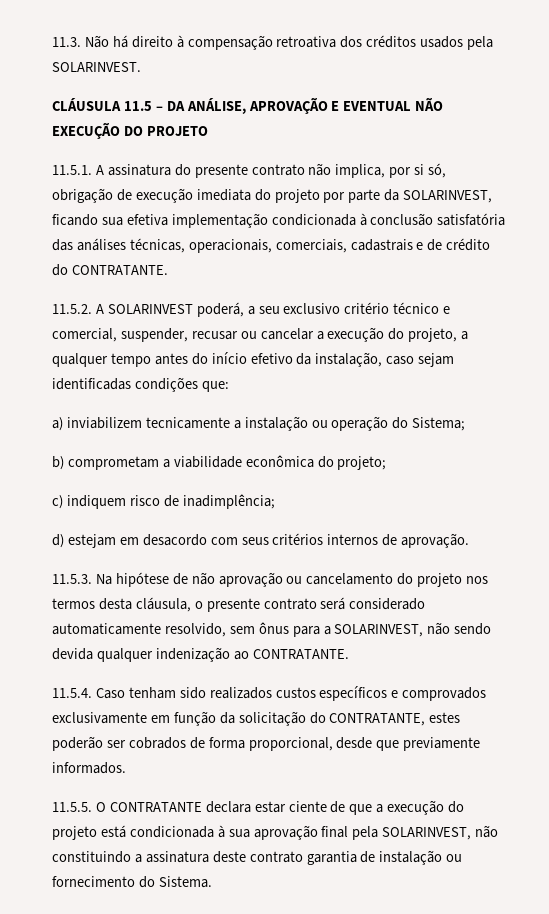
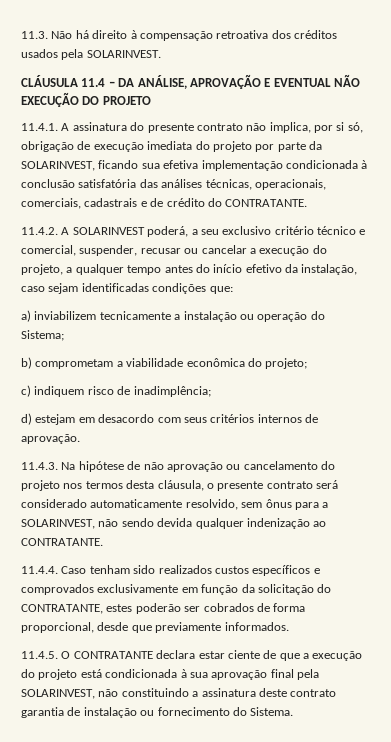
[123,101,152,111] 11.5 -> [81,78,106,87] 11.4
[52,165,92,175] 11.5.1. -> [21,123,58,131] 11.4.1.
[52,304,92,314] 11.5.2. -> [21,227,58,235] 11.4.2.
[52,574,92,584] 11.5.3. -> [21,462,58,470] 11.4.3.
[52,688,92,698] 11.5.4. -> [21,566,58,574] 11.4.4.
[52,802,92,812] 11.5.5. -> [21,651,58,659] 11.4.5.

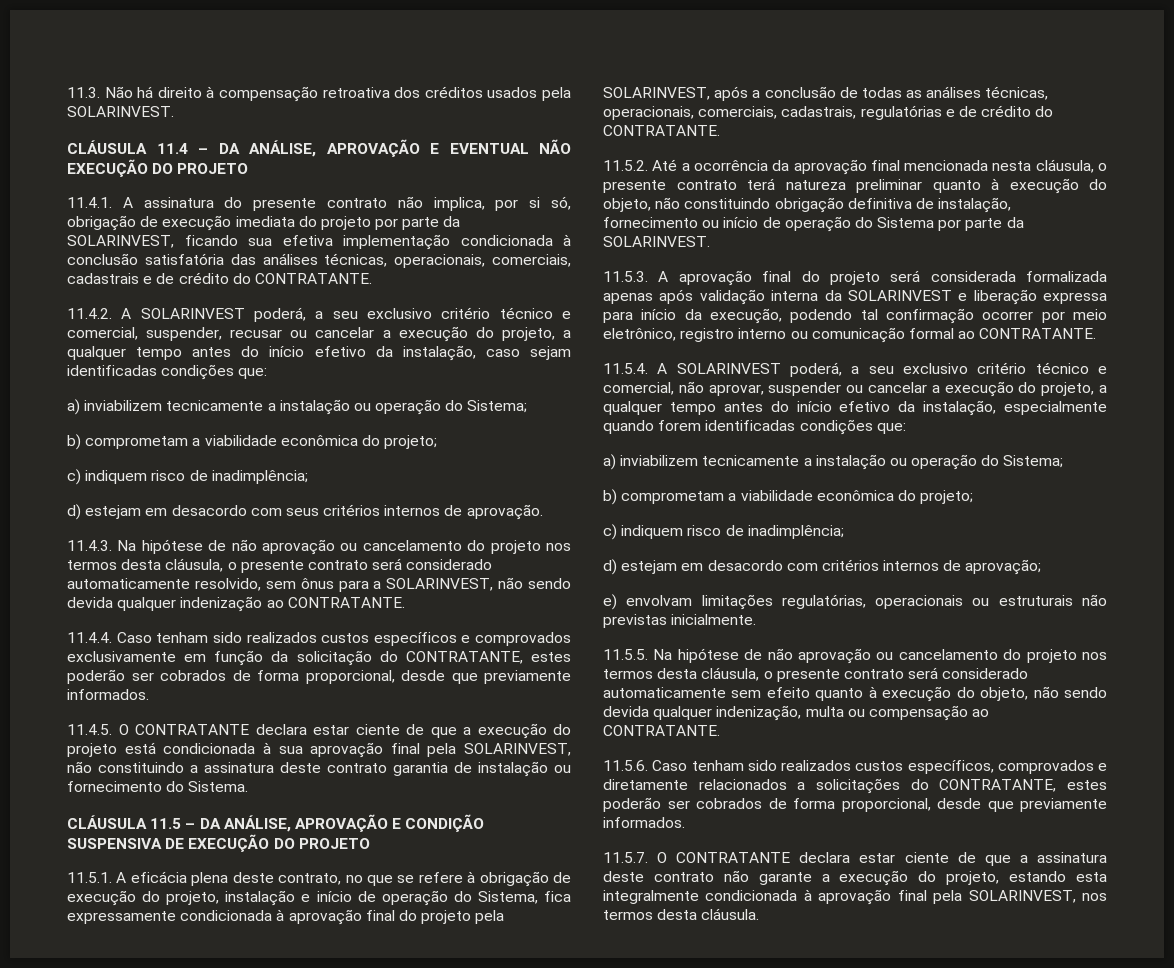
(294, 711) none -> [67,814,485,832] [67,834,370,852] [67,871,572,887] [67,890,572,906] [67,909,505,925] [603,86,1049,101] [603,105,1054,120] [603,125,720,136] [603,159,1107,175] [603,178,1107,194] [603,197,1012,213] [603,216,1024,232] [603,236,710,247] [603,270,1107,286] [603,289,1107,305] [603,308,1107,324] [603,327,1097,343] [603,362,1107,377] [603,381,1107,397] [603,400,1107,416] [603,419,906,435] [603,454,1064,470] [603,489,974,505] [603,524,844,540] [603,559,1042,575] [603,594,1107,610] [603,614,757,628] [603,648,1107,664] [603,667,1029,682] [603,686,1107,702] [603,705,990,721] [603,725,720,736] [603,760,1107,774] [603,778,1107,794] [603,797,1107,812] [603,817,685,828] [603,852,1107,866] [603,870,1107,886] [603,889,1107,905] [603,908,760,920] // CLÁUSULA 11.5 – DA ANÁLISE, APROVAÇÃO E CONDIÇÃO SUSPENSIVA DE EXECUÇÃO DO PROJETO // 11.5.1. A eficácia plena deste contrato, no que se refere à obrigação de execução do projeto, instalação e início de operação do Sistema, fica expressamente condicionada à aprovação final do projeto pela SOLARINVEST, após a conclusão de todas as análises técnicas, operacionais, comerciais, cadastrais, regulatórias e de crédito do CONTRATANTE. // 11.5.2. Até a ocorrência da aprovação final mencionada nesta cláusula, o presente contrato terá natureza preliminar quanto à execução do objeto, não constituindo obrigação definitiva de instalação, fornecimento ou início de operação do Sistema por parte da SOLARINVEST. // 11.5.3. A aprovação final do projeto será considerada formalizada apenas após validação interna da SOLARINVEST e liberação expressa para início da execução, podendo tal confirmação ocorrer por meio eletrônico, registro interno ou comunicação formal ao CONTRATANTE. // 11.5.4. A SOLARINVEST poderá, a seu exclusivo critério técnico e comercial, não aprovar, suspender ou cancelar a execução do projeto, a qualquer tempo antes do início efetivo da instalação, especialmente quando forem identificadas condições que: // a) inviabilizem tecnicamente a instalação ou operação do Sistema; // b) comprometam a viabilidade econômica do projeto; // c) indiquem risco de inadimplência; // d) estejam em desacordo com critérios internos de aprovação; // e) envolvam limitações regulatórias, operacionais ou estruturais não previstas inicialmente. // 11.5.5. Na hipótese de não aprovação ou cancelamento do projeto nos termos desta cláusula, o presente contrato será considerado automaticamente sem efeito quanto à execução do objeto, não sendo devida qualquer indenização, multa ou compensação ao CONTRATANTE. // 11.5.6. Caso tenham sido realizados custos específicos, comprovados e diretamente relacionados a solicitações do CONTRATANTE, estes poderão ser cobrados de forma proporcional, desde que previamente informados. // 11.5.7. O CONTRATANTE declara estar ciente de que a assinatura deste contrato não garante a execução do projeto, estando esta integralmente condicionada à aprovação final pela SOLARINVEST, nos termos desta cláusula.

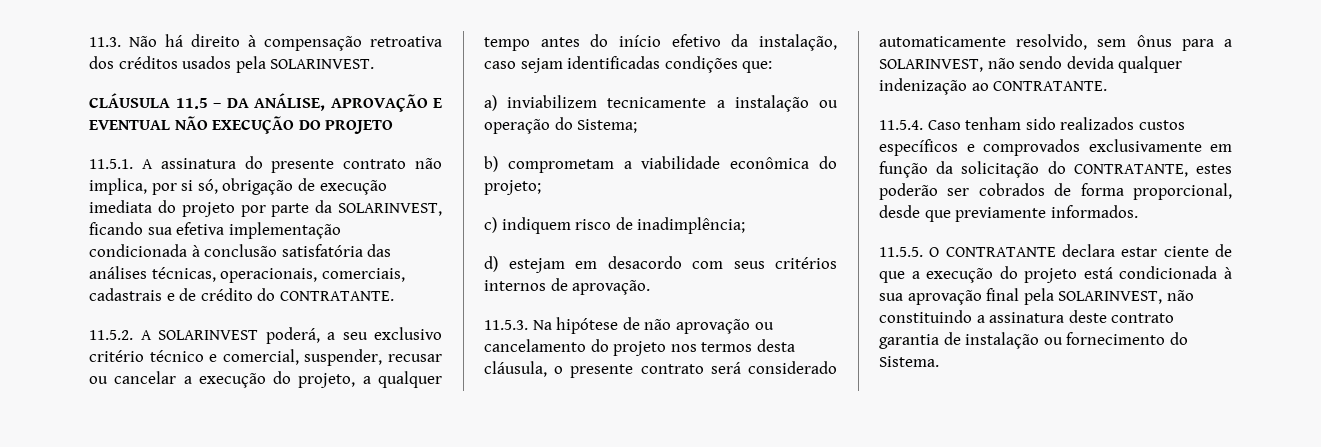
[156,143,188,154] 11.4 -> [175,98,208,109] 11.5
[67,197,112,208] 11.4.1. -> [89,159,133,169] 11.5.1.
[67,308,112,319] 11.4.2. -> [89,330,133,340] 11.5.2.
[67,540,112,551] 11.4.3. -> [484,320,528,330] 11.5.3.
[67,632,112,643] 11.4.4. -> [879,120,923,130] 11.5.4.
[67,724,112,735] 11.4.5. -> [879,247,923,257] 11.5.5.
[67,814,485,832] [67,834,370,852] [67,871,572,887] [67,890,572,906] [67,909,505,925] [603,86,1049,101] [603,105,1054,120] [603,125,720,136] [603,159,1107,175] [603,178,1107,194] [603,197,1012,213] [603,216,1024,232] [603,236,710,247] [603,270,1107,286] [603,289,1107,305] [603,308,1107,324] [603,327,1097,343] [603,362,1107,377] [603,381,1107,397] [603,400,1107,416] [603,419,906,435] [603,454,1064,470] [603,489,974,505] [603,524,844,540] [603,559,1042,575] [603,594,1107,610] [603,614,757,628] [603,648,1107,664] [603,667,1029,682] [603,686,1107,702] [603,705,990,721] [603,725,720,736] [603,760,1107,774] [603,778,1107,794] [603,797,1107,812] [603,817,685,828] [603,852,1107,866] [603,870,1107,886] [603,889,1107,905] [603,908,760,920] // CLÁUSULA 11.5 – DA ANÁLISE, APROVAÇÃO E CONDIÇÃO SUSPENSIVA DE EXECUÇÃO DO PROJETO // 11.5.1. A eficácia plena deste contrato, no que se refere à obrigação de execução do projeto, instalação e início de operação do Sistema, fica expressamente condicionada à aprovação final do projeto pela SOLARINVEST, após a conclusão de todas as análises técnicas, operacionais, comerciais, cadastrais, regulatórias e de crédito do CONTRATANTE. // 11.5.2. Até a ocorrência da aprovação final mencionada nesta cláusula, o presente contrato terá natureza preliminar quanto à execução do objeto, não constituindo obrigação definitiva de instalação, fornecimento ou início de operação do Sistema por parte da SOLARINVEST. // 11.5.3. A aprovação final do projeto será considerada formalizada apenas após validação interna da SOLARINVEST e liberação expressa para início da execução, podendo tal confirmação ocorrer por meio eletrônico, registro interno ou comunicação formal ao CONTRATANTE. // 11.5.4. A SOLARINVEST poderá, a seu exclusivo critério técnico e comercial, não aprovar, suspender ou cancelar a execução do projeto, a qualquer tempo antes do início efetivo da instalação, especialmente quando forem identificadas condições que: // a) inviabilizem tecnicamente a instalação ou operação do Sistema; // b) comprometam a viabilidade econômica do projeto; // c) indiquem risco de inadimplência; // d) estejam em desacordo com critérios internos de aprovação; // e) envolvam limitações regulatórias, operacionais ou estruturais não previstas inicialmente. // 11.5.5. Na hipótese de não aprovação ou cancelamento do projeto nos termos desta cláusula, o presente contrato será considerado automaticamente sem efeito quanto à execução do objeto, não sendo devida qualquer indenização, multa ou compensação ao CONTRATANTE. // 11.5.6. Caso tenham sido realizados custos específicos, comprovados e diretamente relacionados a solicitações do CONTRATANTE, estes poderão ser cobrados de forma proporcional, desde que previamente informados. // 11.5.7. O CONTRATANTE declara estar ciente de que a assinatura deste contrato não garante a execução do projeto, estando esta integralmente condicionada à aprovação final pela SOLARINVEST, nos termos desta cláusula. -> (939, 361) none

